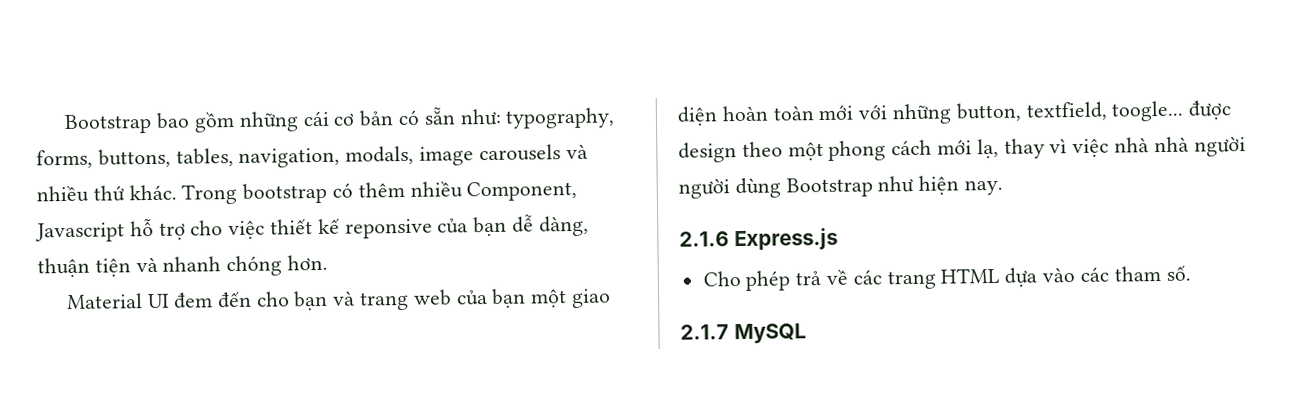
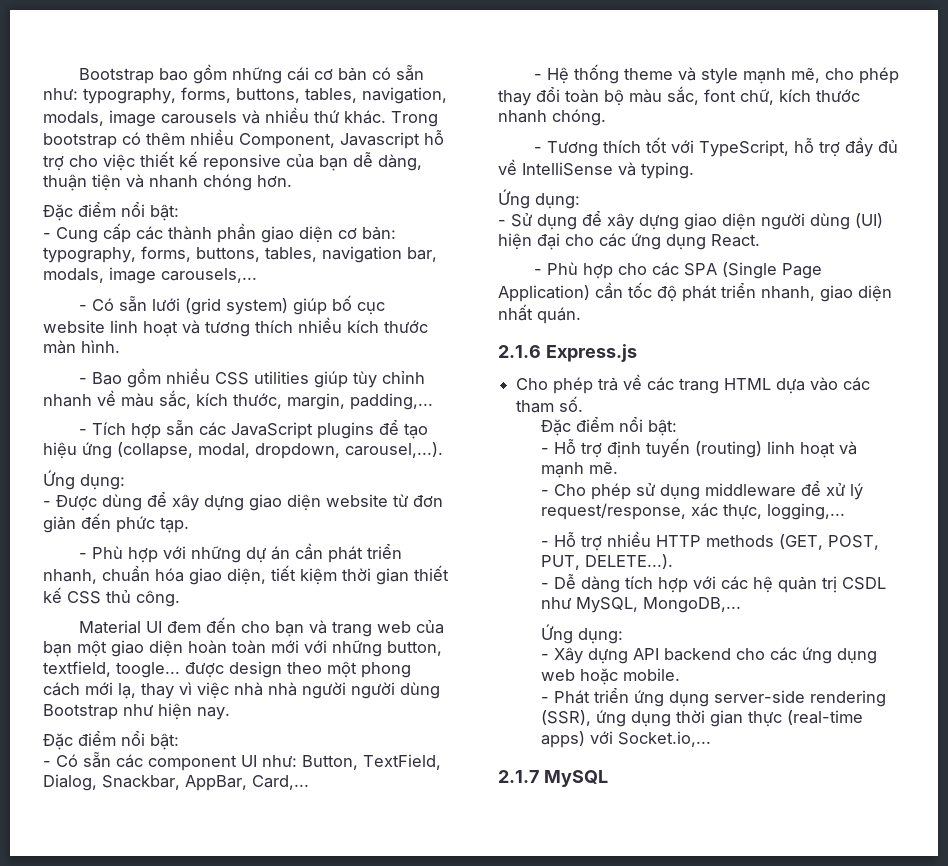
(329, 262) none -> [43,202,179,221] [43,223,396,243] [43,246,437,263] [43,267,257,284] [78,295,385,315] [43,317,428,337] [43,340,120,354] [78,368,425,388] [43,390,433,410] [78,420,428,439] [43,442,443,459] [43,470,125,490] [43,492,443,511] [43,513,189,533] [78,543,402,563] [43,565,449,585] [43,587,180,607] // Đặc điểm nổi bật: // - Cung cấp các thành phần giao diện cơ bản: typography, forms, buttons, tables, navigation bar, modals, image carousels,... // - Có sẵn lưới (grid system) giúp bố cục website linh hoạt và tương thích nhiều kích thước màn hình. // - Bao gồm nhiều CSS utilities giúp tùy chỉnh nhanh về màu sắc, kích thước, margin, padding,... // - Tích hợp sẵn các JavaScript plugins để tạo hiệu ứng (collapse, modal, dropdown, carousel,...). // Ứng dụng: // - Được dùng để xây dựng giao diện website từ đơn giản đến phức tạp. // - Phù hợp với những dự án cần phát triển nhanh, chuẩn hóa giao diện, tiết kiệm thời gian thiết kế CSS thủ công.
(1004, 187) none -> [43,731,179,750] [43,752,441,771] [43,774,309,791] [533,64,899,84] [498,86,860,106] [498,109,606,126] [533,137,898,157] [498,159,694,179] [498,189,580,209] [498,211,883,230] [498,233,760,250] [533,262,822,279] [498,282,892,302] [498,304,581,324] // Đặc điểm nổi bật: // - Có sẵn các component UI như: Button, TextField, Dialog, Snackbar, AppBar, Card,... // - Hệ thống theme và style mạnh mẽ, cho phép thay đổi toàn bộ màu sắc, font chữ, kích thước nhanh chóng. // - Tương thích tốt với TypeScript, hỗ trợ đầy đủ về IntelliSense và typing. // Ứng dụng: // - Sử dụng để xây dựng giao diện người dùng (UI) hiện đại cho các ứng dụng React. // - Phù hợp cho các SPA (Single Page Application) cần tốc độ phát triển nhanh, giao diện nhất quán.
(1191, 273) none -> [541,417,678,436] [541,438,858,458] [541,461,619,478] [541,481,864,500] [541,503,846,520] [541,531,880,551] [541,554,674,570] [541,574,887,593] [541,597,742,613] [541,624,624,644] [541,647,878,664] [541,668,681,685] [541,688,887,707] [541,710,864,727] [541,731,712,748] // Đặc điểm nổi bật: // - Hỗ trợ định tuyến (routing) linh hoạt và mạnh mẽ. // - Cho phép sử dụng middleware để xử lý request/response, xác thực, logging,... // - Hỗ trợ nhiều HTTP methods (GET, POST, PUT, DELETE...). // - Dễ dàng tích hợp với các hệ quản trị CSDL như MySQL, MongoDB,... // Ứng dụng: // - Xây dựng API backend cho các ứng dụng web hoặc mobile. // - Phát triển ứng dụng server-side rendering (SSR), ứng dụng thời gian thực (real-time apps) với Socket.io,...

